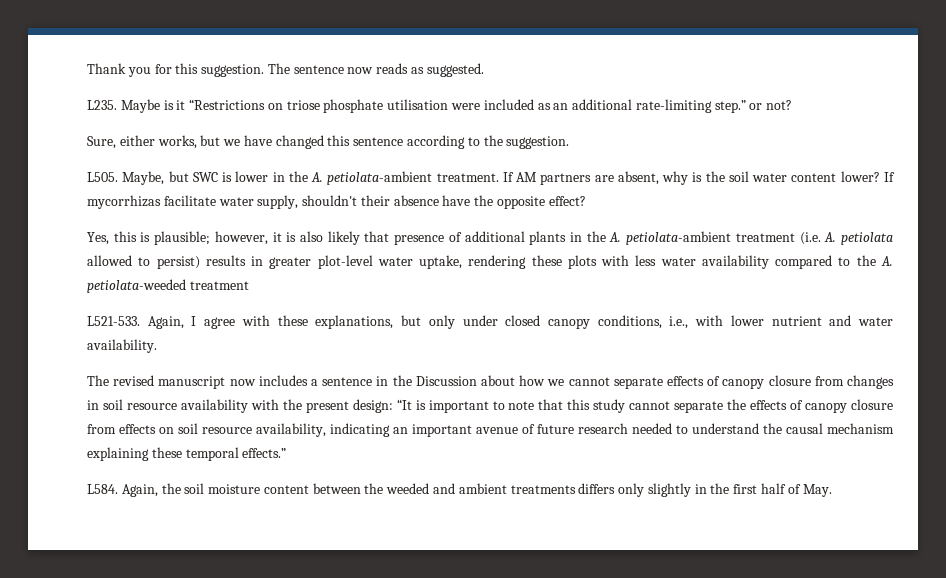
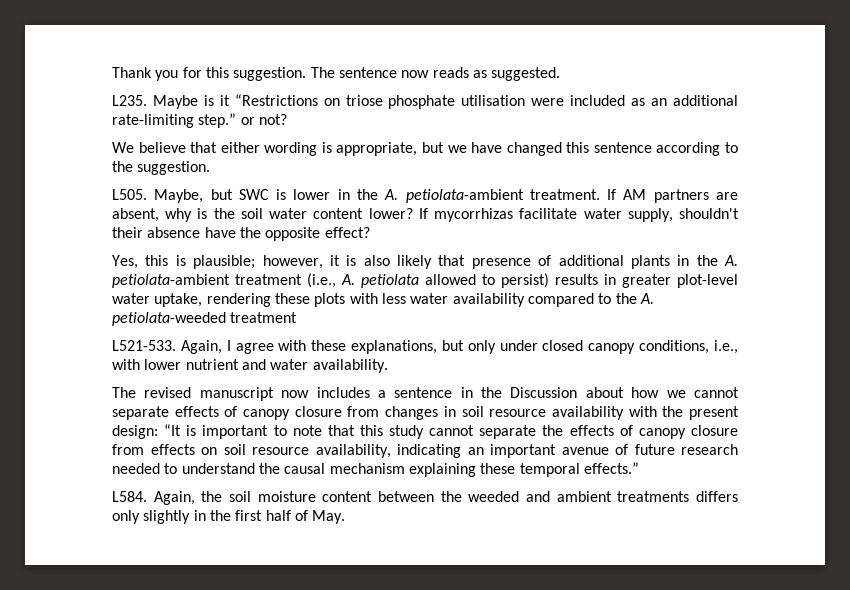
[87,135,197,149] Sure, either works, -> [112,142,418,156] We believe that either wording is appropriate,
[799,232,821,245] (i.e. -> [307,273,336,288] (i.e.,

